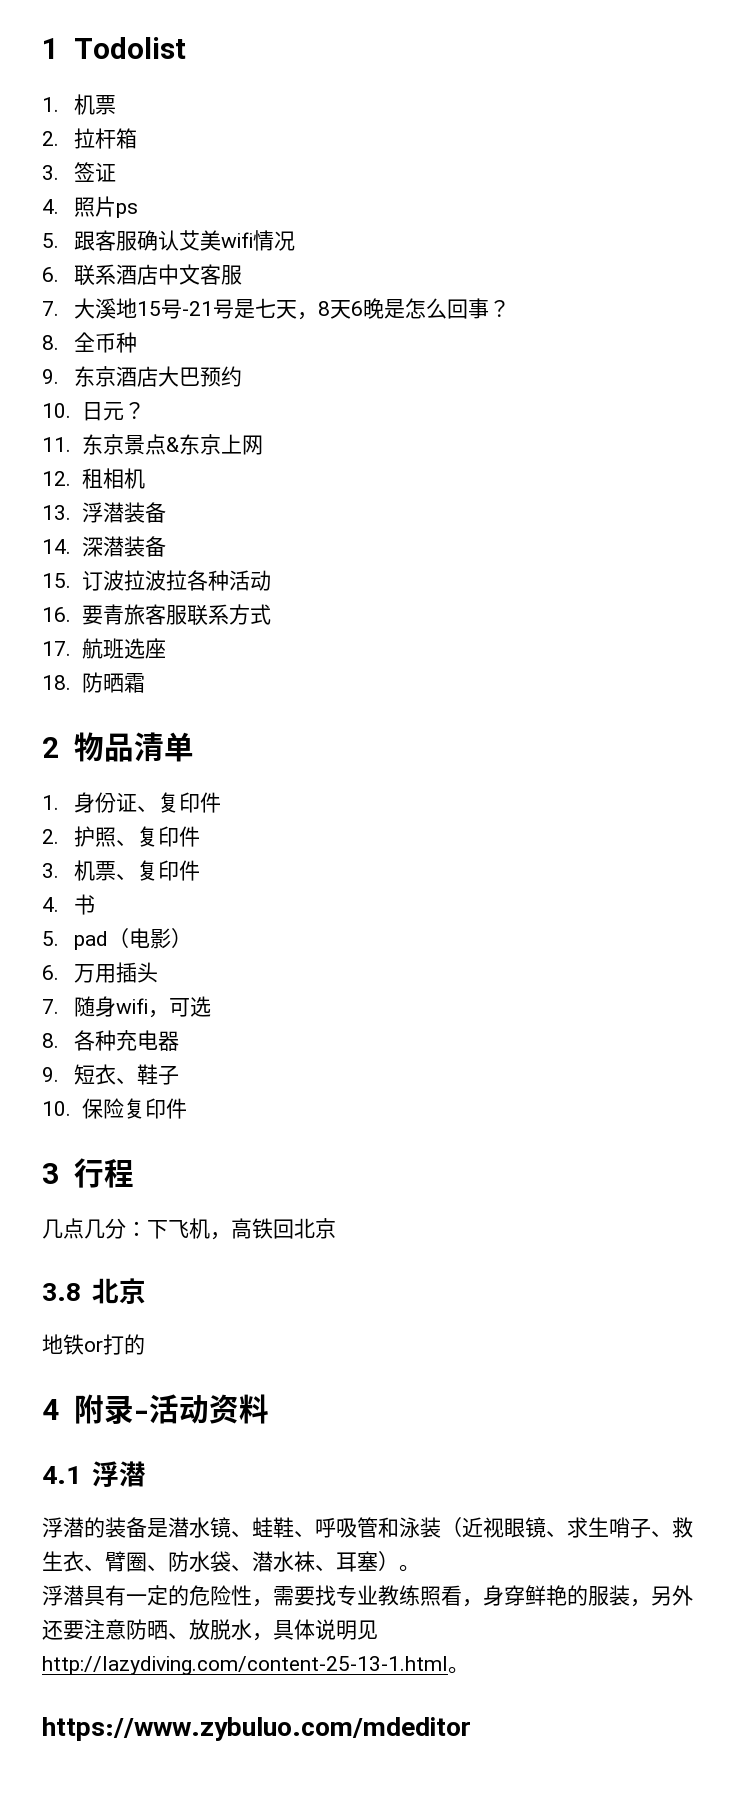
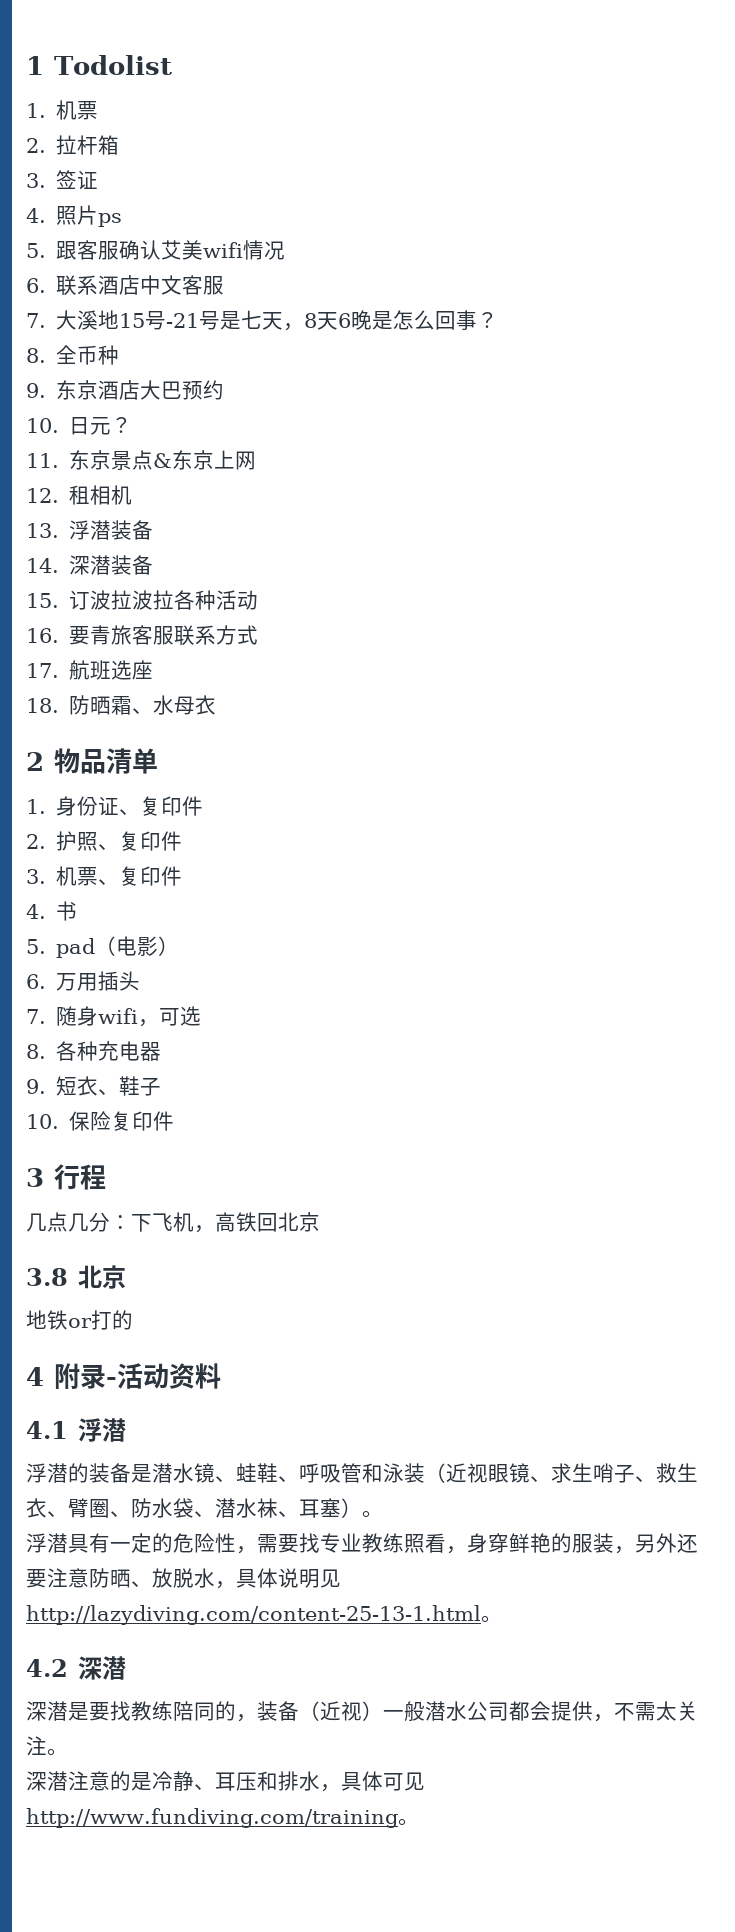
(145, 683) none -> [132,695,217,715] 、水母衣
[42,1717,471,1741] https://www.zybuluo.com/mdeditor -> [26,1656,127,1680] [26,1701,698,1722] [26,1736,68,1756] [26,1771,425,1792] [26,1808,419,1828] 4.2深潜 // 深潜是要找教练陪同的，装备（近视）一般潜水公司都会提供，不需太关注。 // 深潜注意的是冷静、耳压和排水，具体可见http://www.fundiving.com/training。

